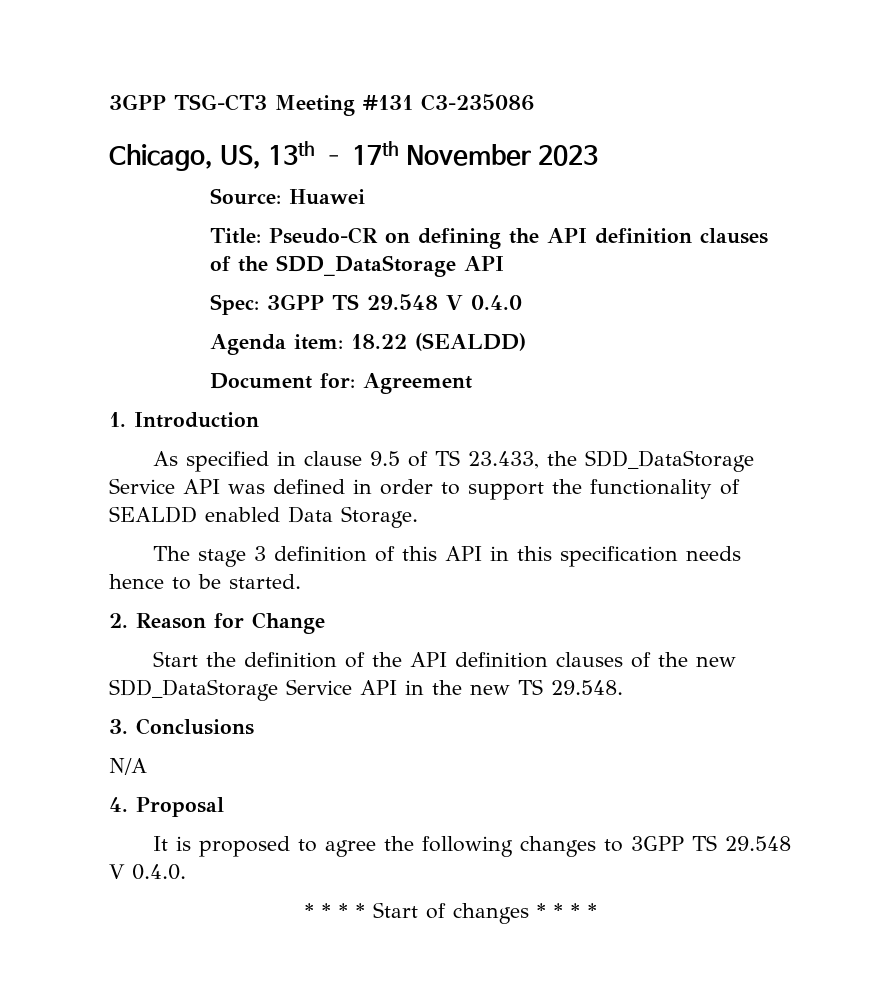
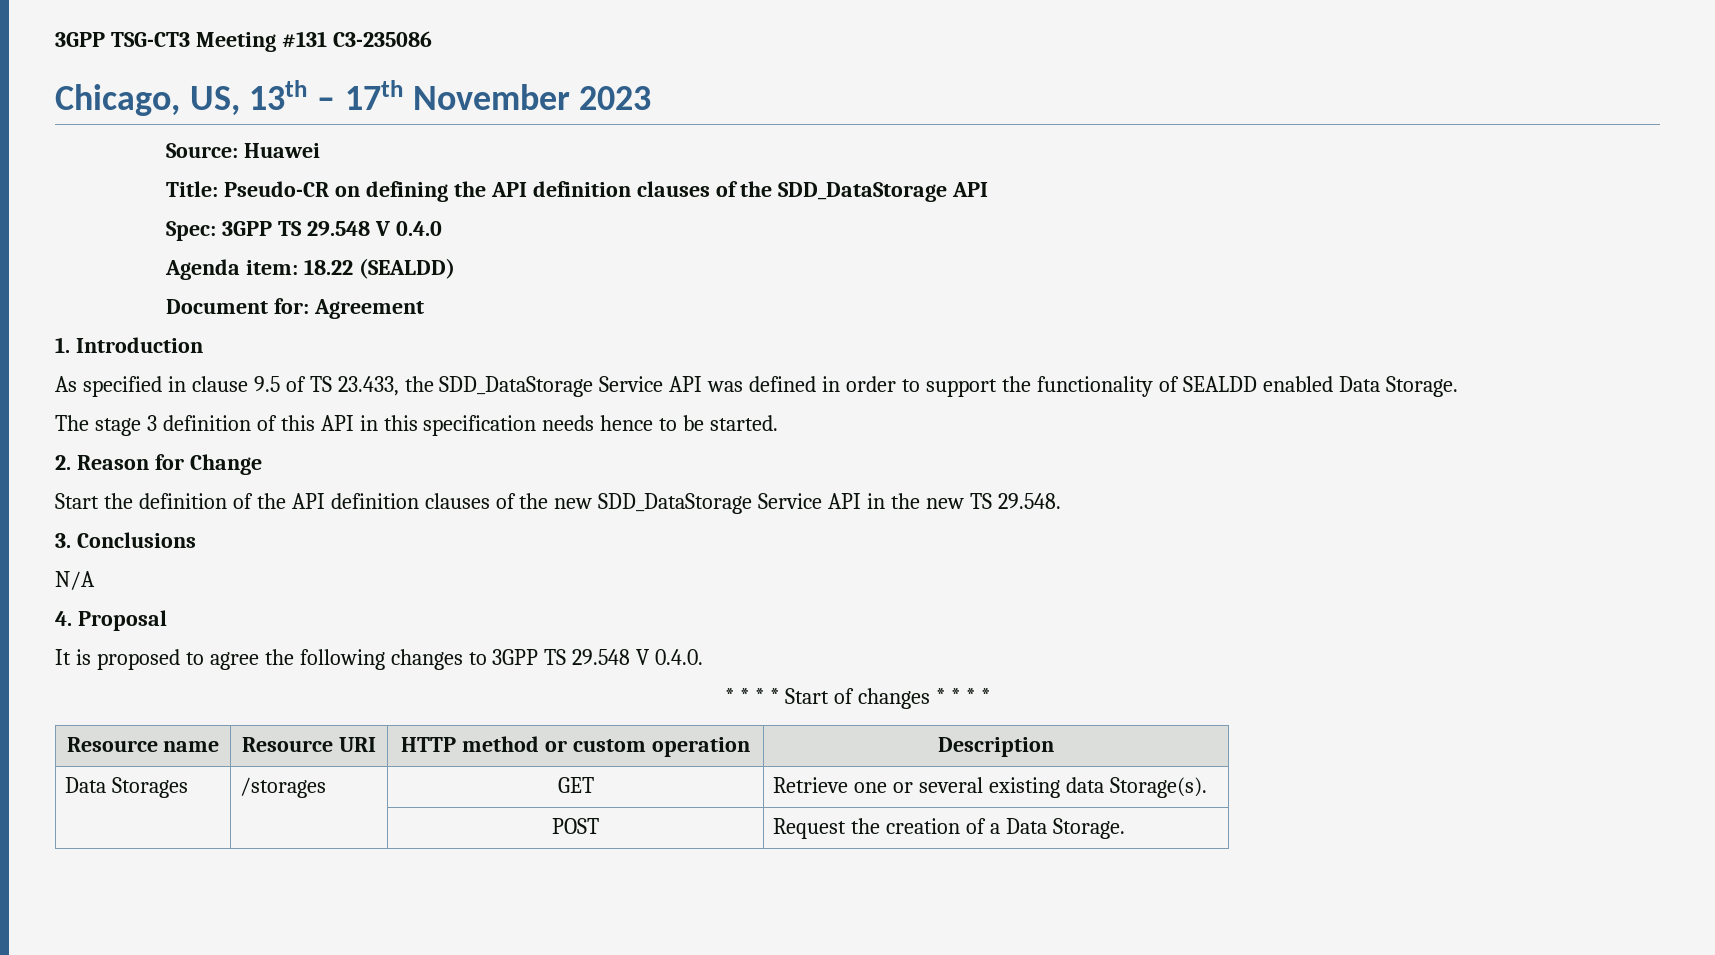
(597, 910) none -> [66,737,220,752] [242,737,376,752] [401,736,750,757] [938,737,1054,757] [64,777,188,798] [239,777,326,798] [557,777,594,793] [772,777,1207,798] [552,818,599,834] [772,818,1125,839] // Resource name | Resource URI | HTTP method or custom operation | Description // Data Storages | /storages | GET | Retrieve one or several existing data Storage(s). // | | POST | Request the creation of a Data Storage.

